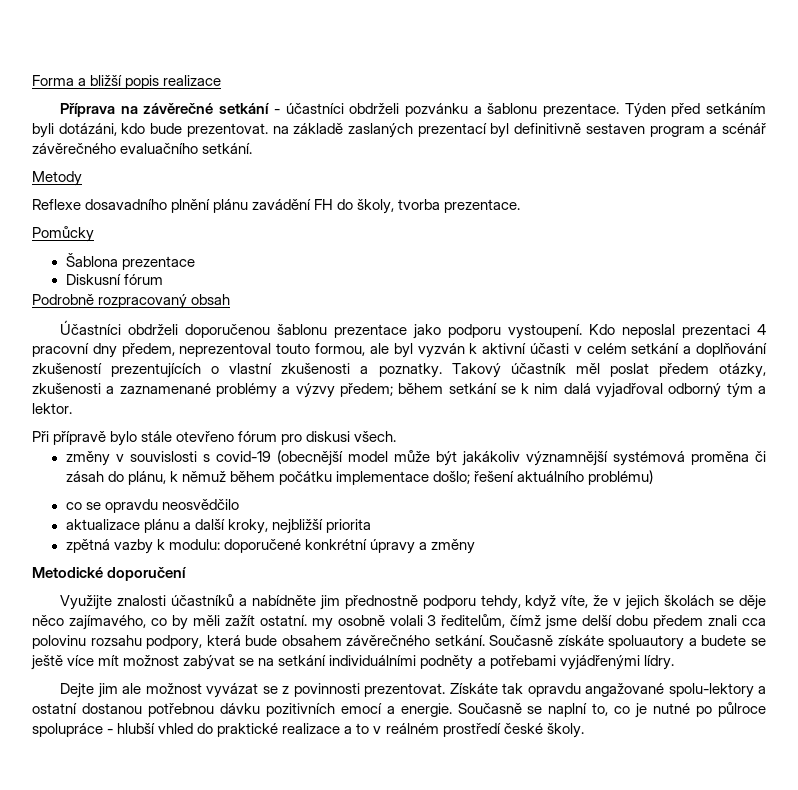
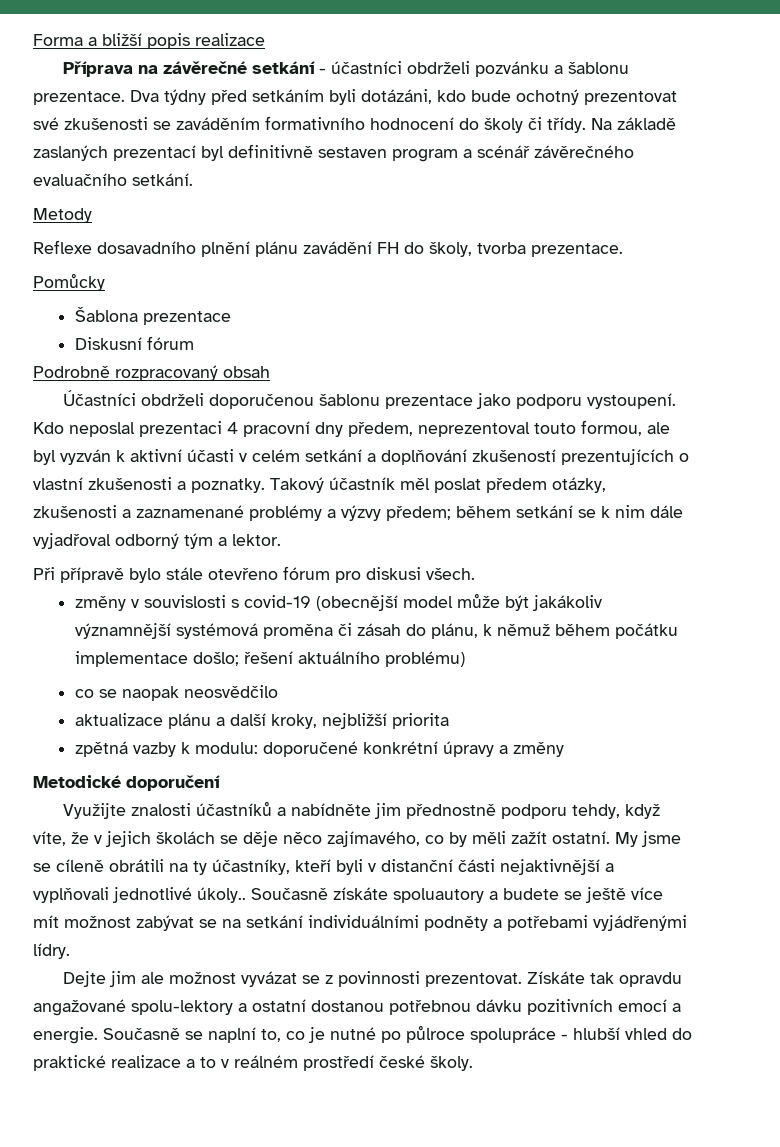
[624,103,666,118] Týden -> [130,89,206,105] Dva týdny
[186,123,289,137] prezentovat. na -> [516,89,677,105] [33,116,612,133] ochotný prezentovat své zkušenosti se zaváděním formativního hodnocení do školy či třídy. Na
[563,383,591,394] dalá -> [650,505,683,518] dále
[104,499,158,513] opravdu -> [122,686,180,701] naopak
[311,614,767,630] [32,635,485,650] my osobně volali 3 ředitelům, čímž jsme delší dobu předem znali cca polovinu rozsahu podpory, která bude obsahem závěrečného setkání. -> [615,831,681,847] [33,859,614,875] [33,887,246,903] My jsme se cíleně obrátili na ty účastníky, kteří byli v distanční části nejaktivnější a vyplňovali jednotlivé úkoly..

